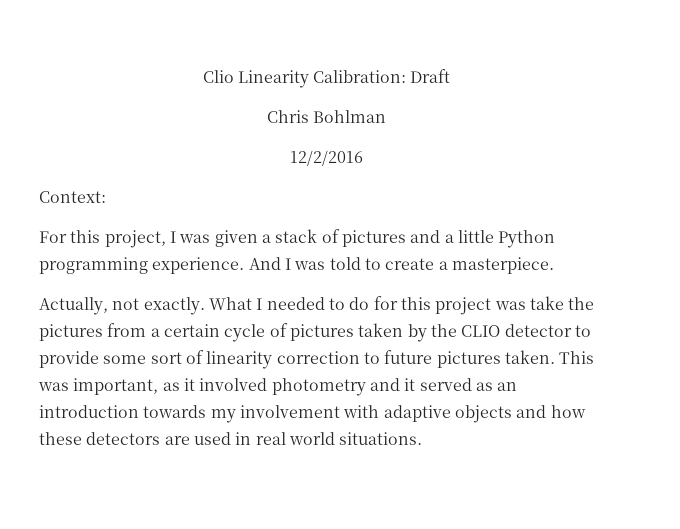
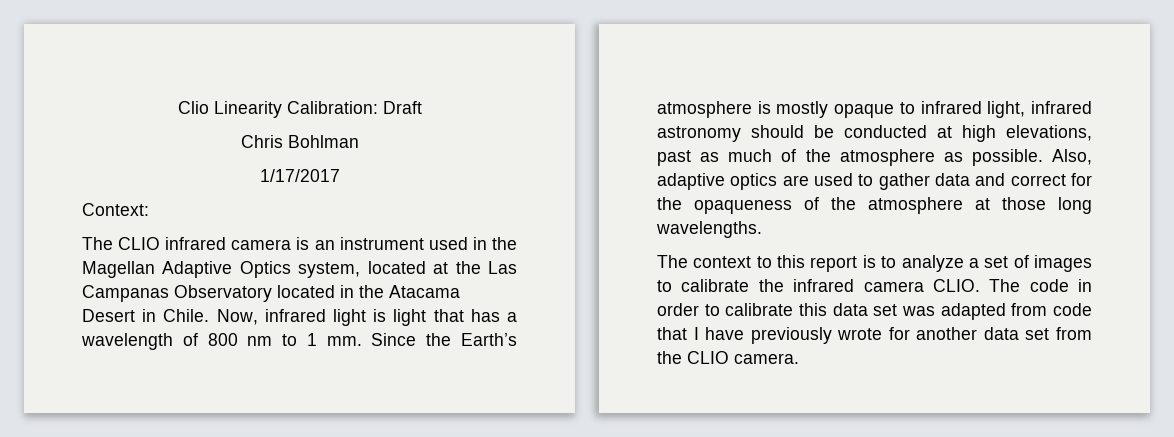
[290,150,363,166] 12/2/2016 -> [259,169,340,182] 1/17/2017
[39,229,556,248] [39,257,554,274] [39,296,595,315] [39,323,591,342] [39,350,595,369] [38,378,518,396] [39,405,586,423] [39,432,423,445] For this project, I was given a stack of pictures and a little Python programming experience. And I was told to create a masterpiece. // Actually, not exactly. What I needed to do for this project was take the pictures from a certain cycle of pictures taken by the CLIO detector to provide some sort of linearity correction to future pictures taken. This was important, as it involved photometry and it served as an introduction towards my involvement with adaptive objects and how these detectors are used in real world situations. -> [82,237,517,250] [82,261,517,278] [82,285,460,302] [82,309,517,326] [81,333,517,350] [657,101,1092,118] [657,125,1092,142] [657,149,1092,166] [657,173,1092,190] [657,197,1092,214] [656,221,762,238] [657,255,1092,272] [657,279,1092,292] [657,303,1092,320] [657,327,1092,344] [657,351,799,364] The CLIO infrared camera is an instrument used in the Magellan Adaptive Optics system, located at the Las Campanas Observatory located in the Atacama Desert in Chile. Now, infrared light is light that has a wavelength of 800 nm to 1 mm. Since the Earth’s atmosphere is mostly opaque to infrared light, infrared astronomy should be conducted at high elevations, past as much of the atmosphere as possible. Also, adaptive optics are used to gather data and correct for the opaqueness of the atmosphere at those long wavelengths. // The context to this report is to analyze a set of images to calibrate the infrared camera CLIO. The code in order to calibrate this data set was adapted from code that I have previously wrote for another data set from the CLIO camera.

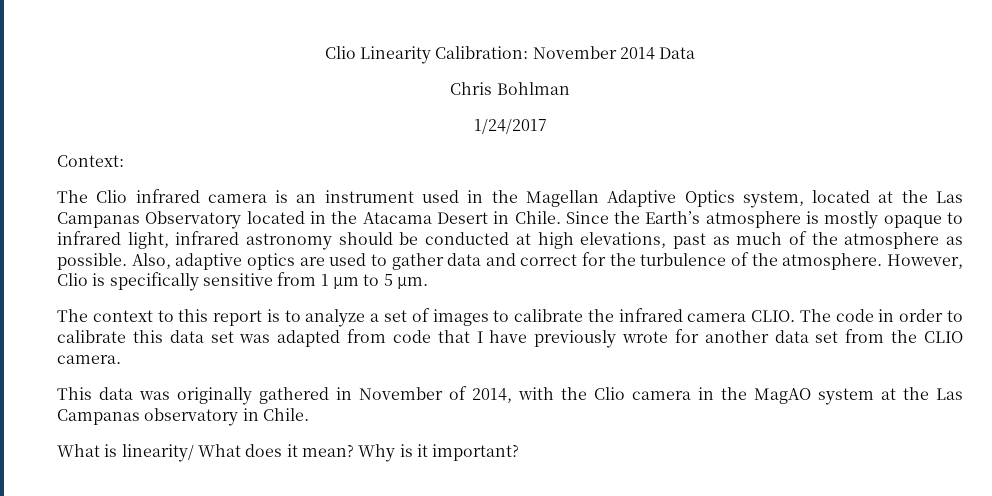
[382,101,422,114] Draft -> [532,46,696,60] November 2014 Data
[259,169,340,182] 1/17/2017 -> [473,118,547,134] 1/24/2017
[118,237,161,250] CLIO -> [96,190,128,203] Clio
[216,309,517,326] [81,333,362,350] Now, infrared light is light that has a wavelength of 800 nm to 1 mm. -> (561, 217) none
[694,197,1092,214] [656,221,762,238] opaqueness of the atmosphere at those long wavelengths. -> [640,252,963,270] [57,272,428,291] turbulence of the atmosphere. However, Clio is specifically sensitive from 1 µm to 5 µm.
(799, 358) none -> [57,386,963,405] [57,408,309,426] [57,444,520,462] // This data was originally gathered in November of 2014, with the Clio camera in the MagAO system at the Las Campanas observatory in Chile. // What is linearity/ What does it mean? Why is it important?

